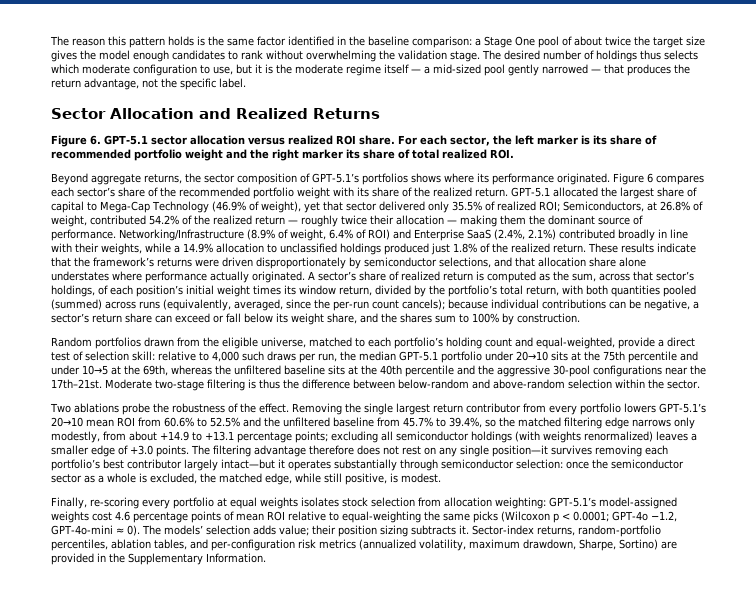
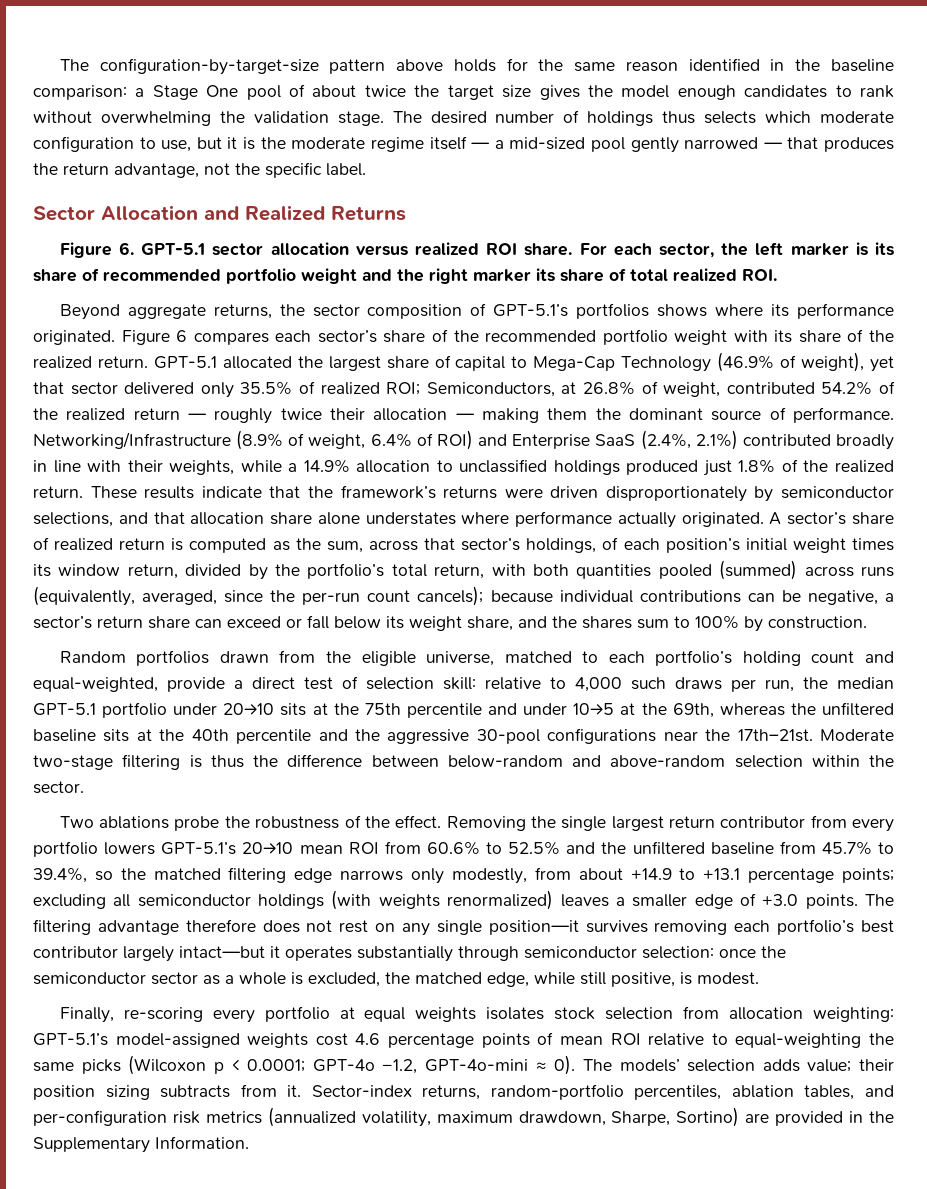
[50,36,286,48] The reason this pattern holds is the same factor -> [59,58,678,75] The configuration-by-target-size pattern above holds for the same reason
(456, 530) none -> [240,1084,277,1097] from

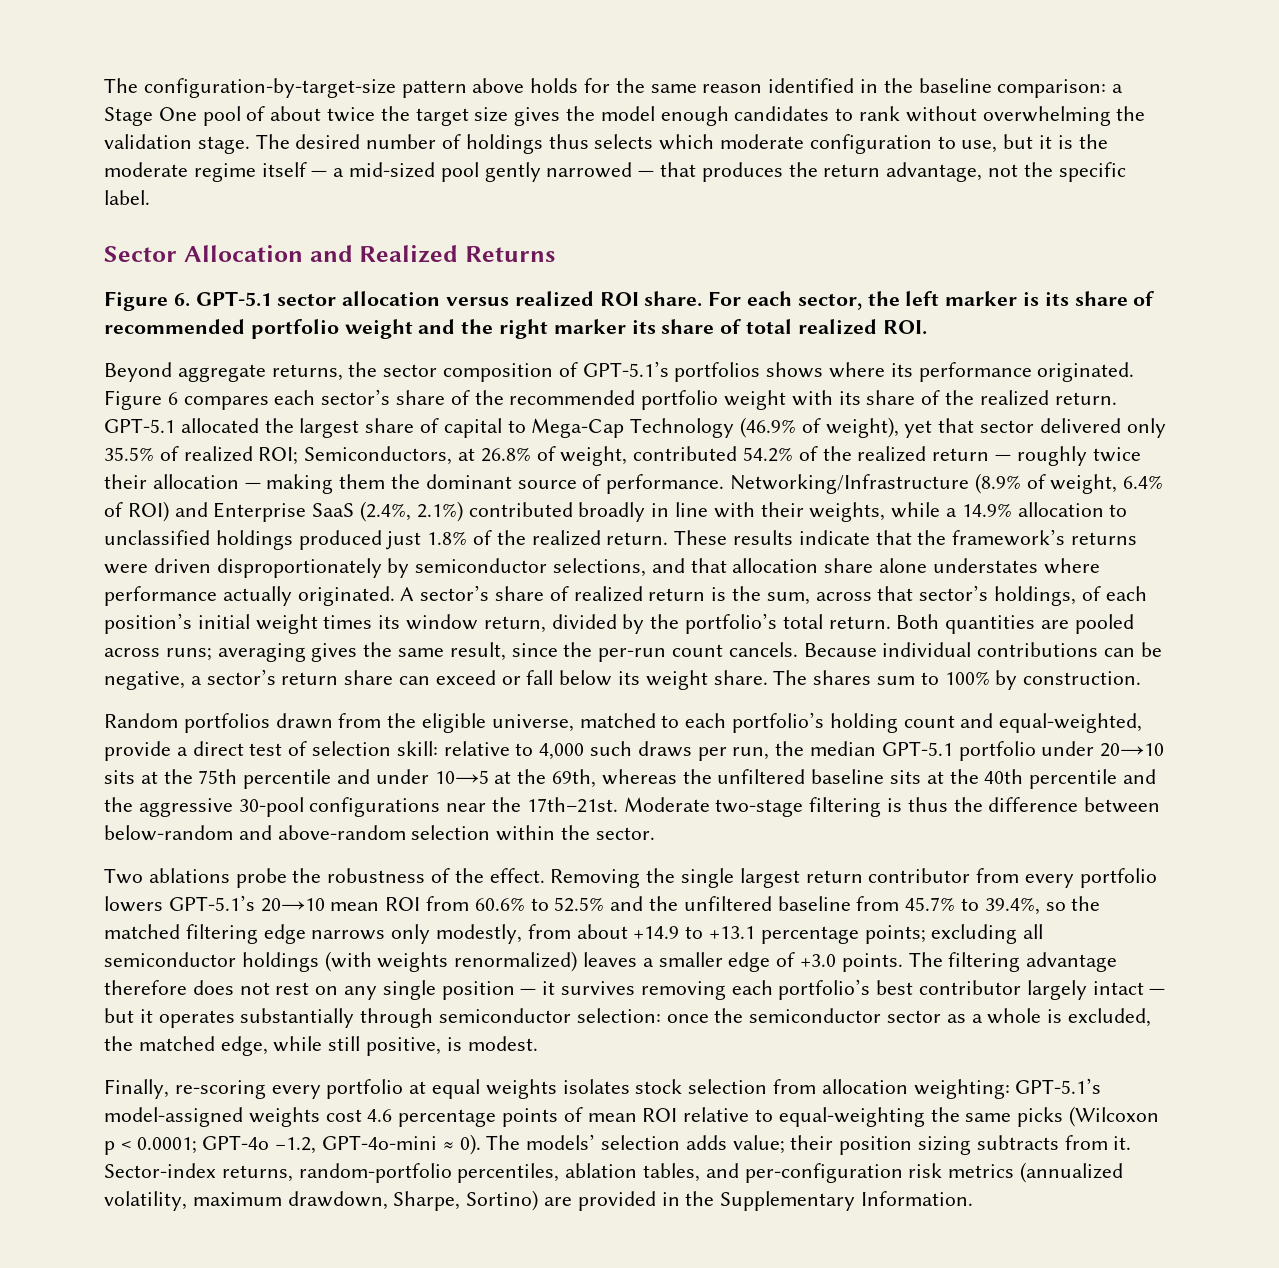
[189,538,290,553] computed as -> (727, 594) none
[434,560,894,580] [33,586,218,606] return, with both quantities pooled (summed) across runs (equivalently, averaged, -> [828,614,1134,634] [104,642,506,662] return. Both quantities are pooled across runs; averaging gives the same result,
[417,586,553,606] cancels); because -> [728,642,877,657] cancels. Because
[467,616,577,631] share, and the -> [713,670,808,685] share. The
[488,920,579,935] position—it -> [441,981,556,1000] position — it
[179,946,265,958] intact—but -> [1092,981,1166,995] [104,1008,134,1023] intact — but

